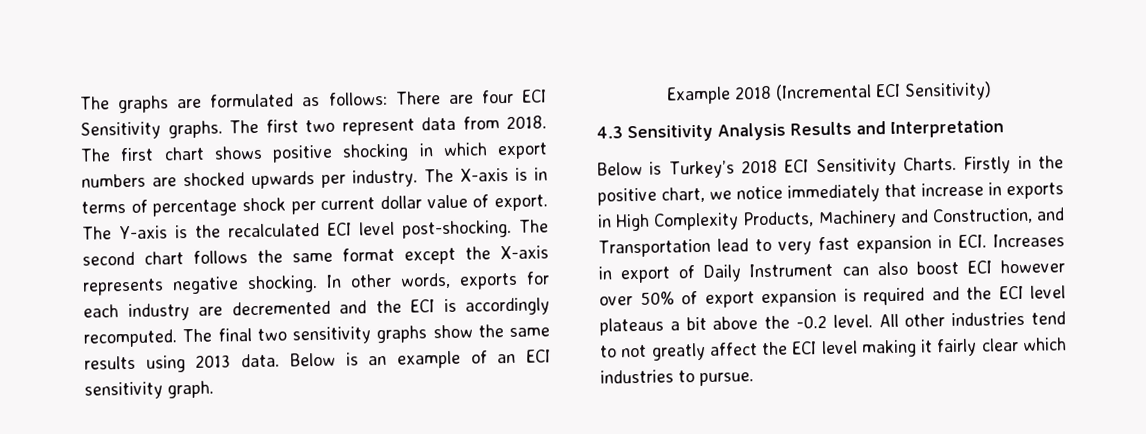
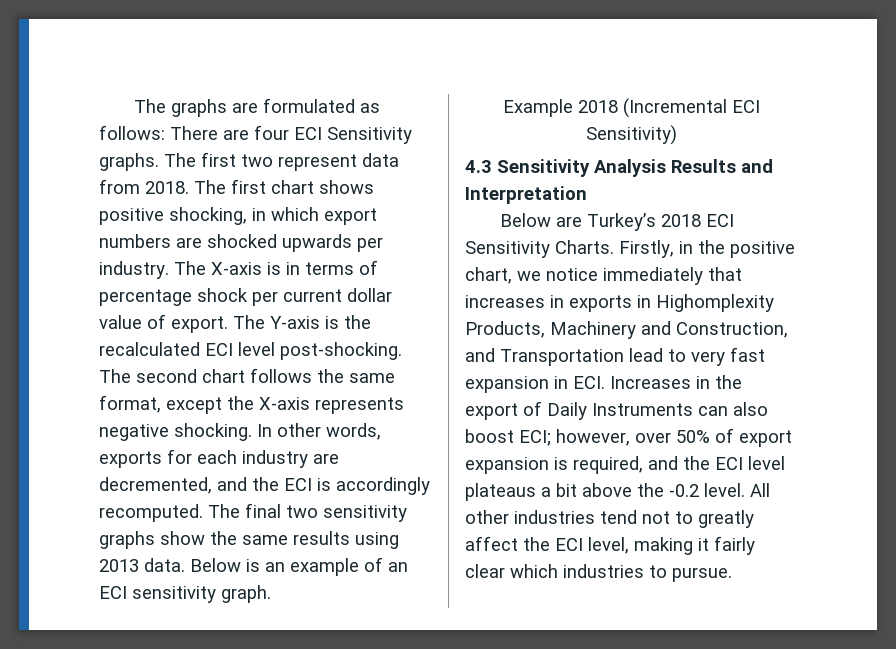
[342,143,410,162] shocking -> [169,207,247,225] shocking,
[342,247,395,262] format -> [99,395,161,413] format,
[231,300,331,316] decremented -> [99,477,212,494] decremented,
[649,161,663,175] is -> [555,216,582,227] are
[963,156,1012,174] Firstly -> [619,240,674,258] Firstly,
[921,182,984,197] increase -> [465,295,545,308] increases
[615,212,740,232] High Complexity -> [656,294,774,312] Highomplexity
(612, 273) none -> [715,375,742,389] the
[749,262,834,278] Instrument -> [592,403,693,416] Instruments
[966,259,1065,274] ECI however -> [519,429,630,446] ECI; however,
[863,287,925,306] required -> [573,456,643,474] required,
[600,344,648,358] to not -> [642,511,693,524] not to
[820,340,858,355] level -> [588,537,629,554] level,

